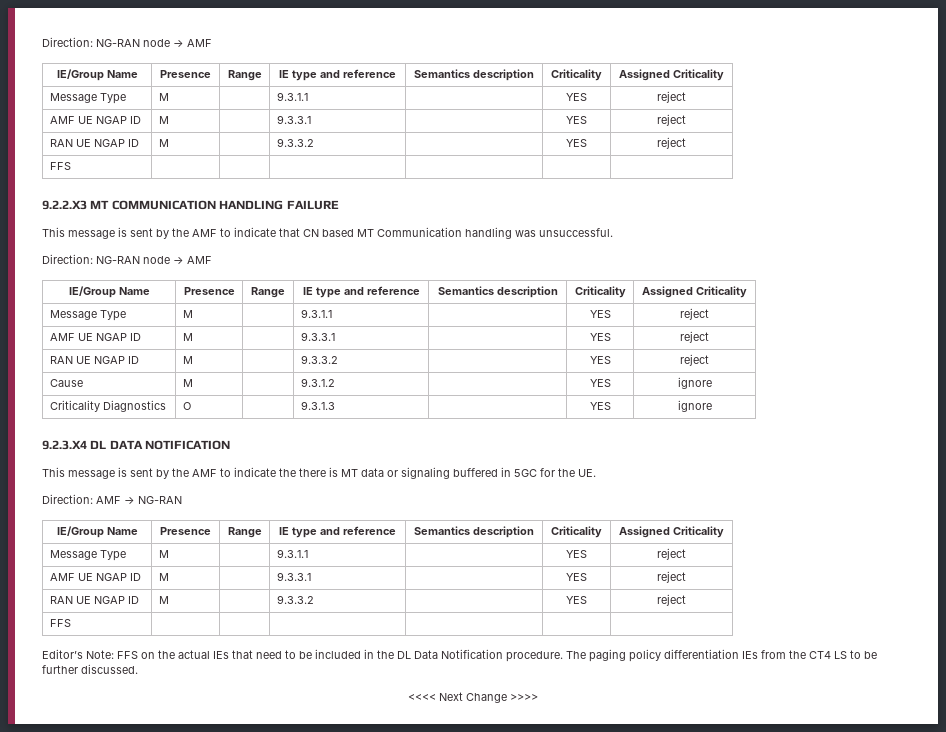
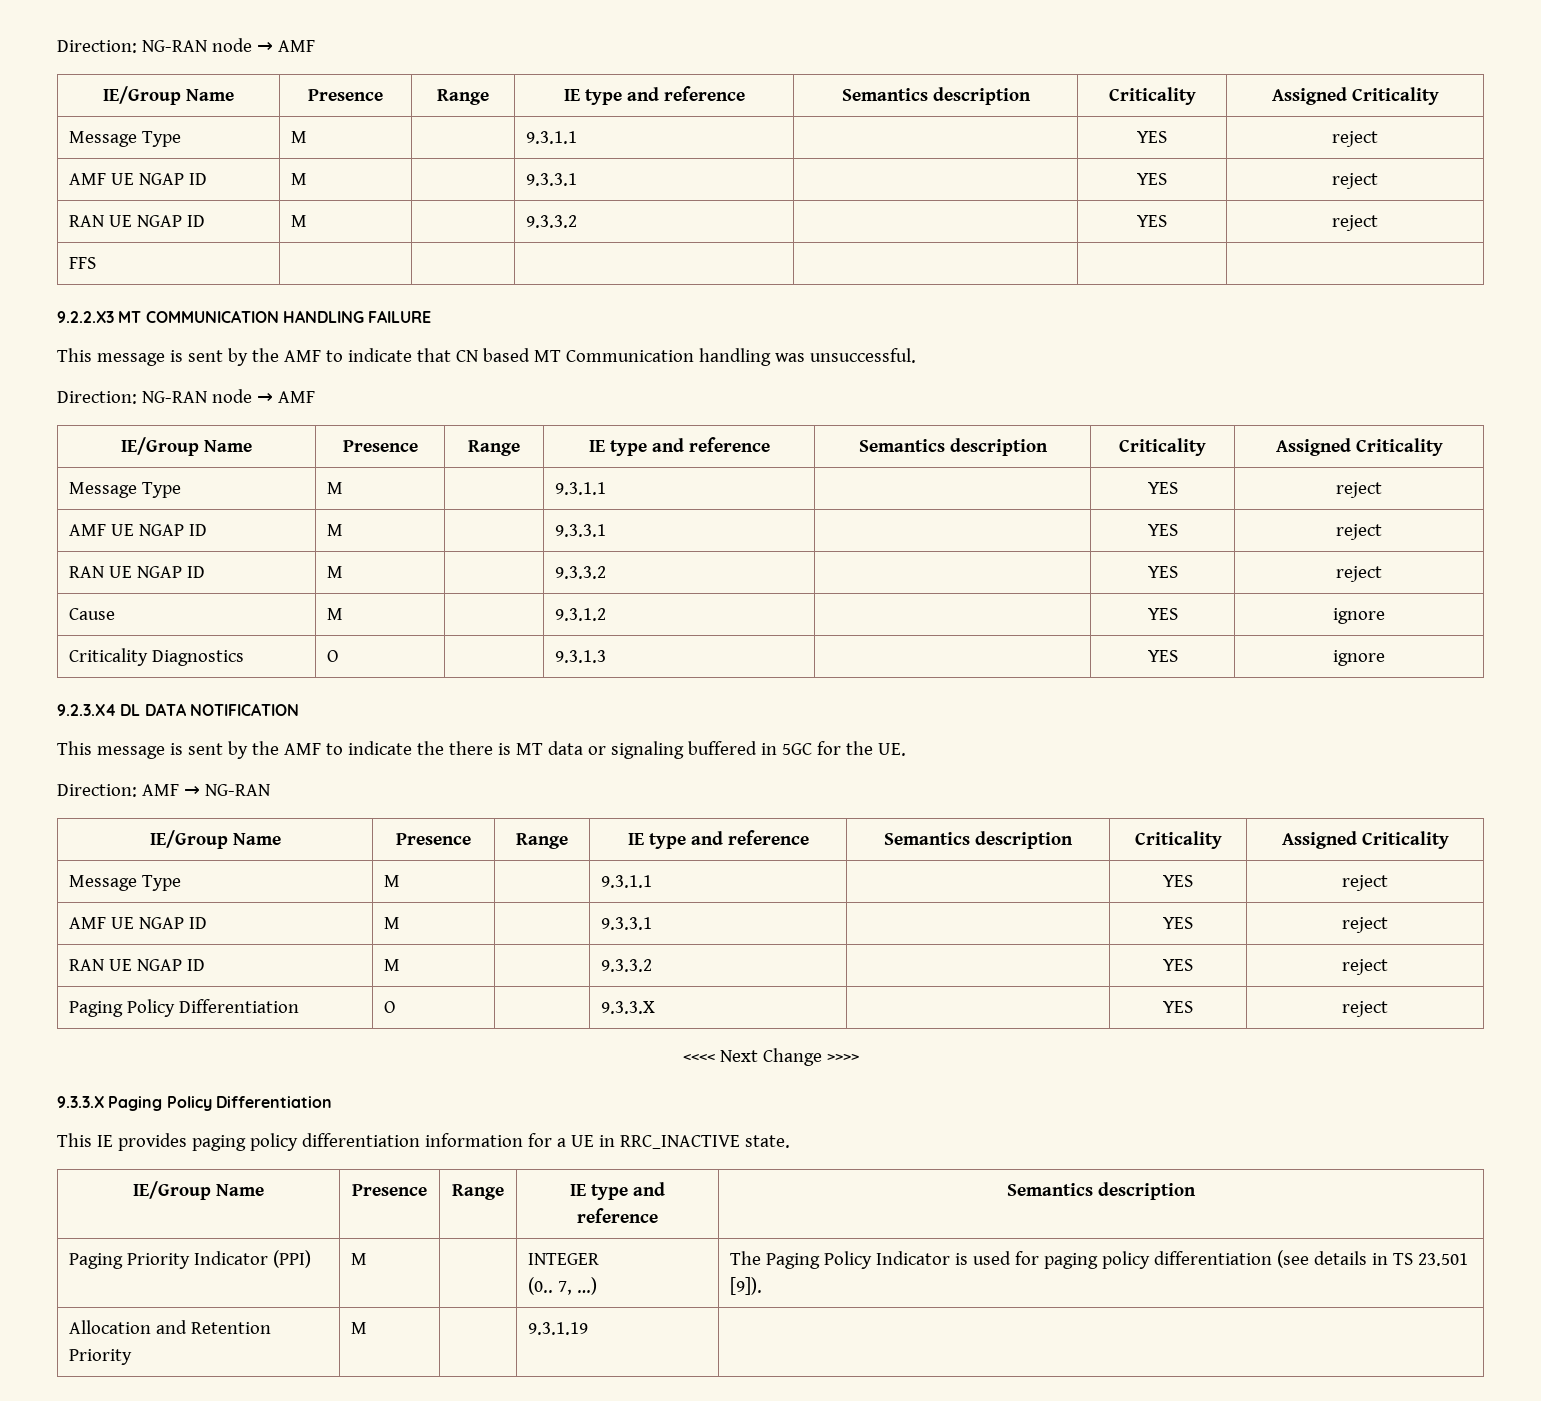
[49,619,71,627] [42,649,877,662] [42,664,138,674] [408,692,538,703] FFS | | | | | | // Editor’s Note: FFS on the actual IEs that need to be included in the DL Data Notification procedure. The paging policy differentiation IEs from the CT4 LS to be further discussed. // <<<< Next Change >>>> -> [69,999,300,1017] [384,1001,397,1013] [601,1001,656,1014] [1163,1001,1193,1013] [1342,1001,1388,1017] [682,1048,859,1066] [57,1096,332,1111] [57,1133,790,1151] [133,1181,264,1200] [352,1184,427,1196] [452,1184,504,1200] [570,1182,665,1200] [577,1208,658,1223] [1007,1182,1196,1200] [69,1250,312,1269] [351,1253,368,1265] [528,1253,600,1265] [528,1277,598,1295] [730,1250,1469,1269] [730,1277,763,1295] [69,1320,272,1334] [69,1349,133,1365] [351,1322,368,1334] [528,1322,589,1335] Paging Policy Differentiation | O | | 9.3.3.X | | YES | reject // <<<< Next Change >>>> // 9.3.3.X Paging Policy Differentiation // This IE provides paging policy differentiation information for a UE in RRC_INACTIVE state. // IE/Group Name | Presence | Range | IE type and reference | Semantics description // Paging Priority Indicator (PPI) | M | | INTEGER // (0.. 7, …) | The Paging Policy Indicator is used for paging policy differentiation (see details in TS 23.501 [9]). // Allocation and Retention Priority | M | | 9.3.1.19 |

